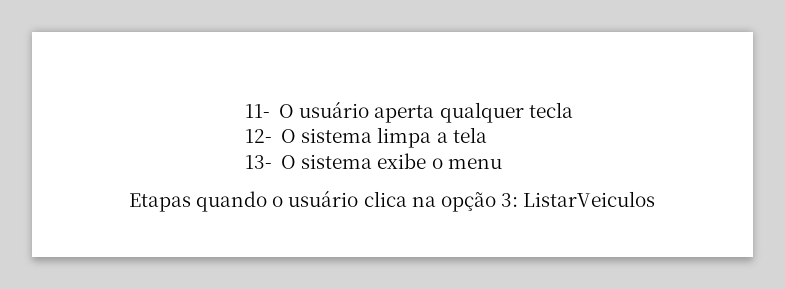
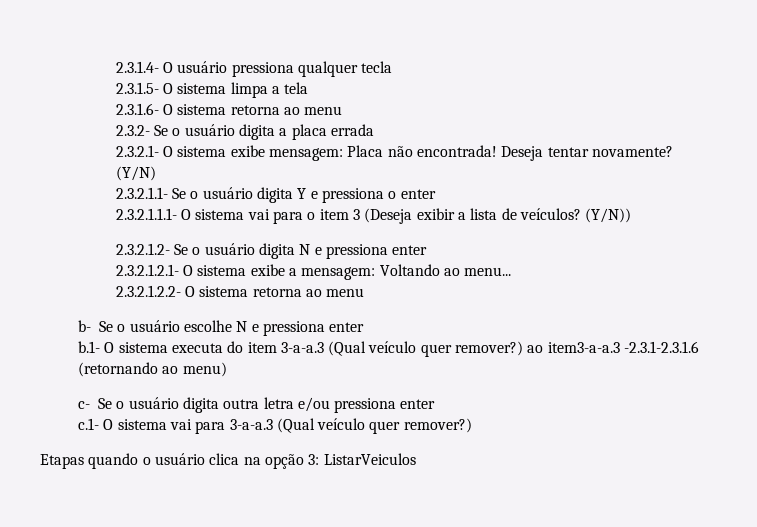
[244,104,270,118] 11- -> [115,61,159,73] 2.3.1.4-
[374,105,435,123] aperta -> [231,62,294,77] pressiona
[244,129,272,143] 12- -> [115,82,159,94] 2.3.1.5-
[244,153,502,169] 13- O sistema exibe o menu -> [115,103,343,115] [115,124,375,140] [115,145,674,161] [115,166,156,181] [115,187,436,203] [115,208,632,224] [115,243,428,259] [115,264,512,280] [115,285,365,297] [77,320,365,336] [77,341,700,357] [77,362,227,377] [77,397,436,413] [77,418,472,434] 2.3.1.6- O sistema retorna ao menu // 2.3.2- Se o usuário digita a placa errada // 2.3.2.1- O sistema exibe mensagem: Placa não encontrada! Deseja tentar novamente? (Y/N) // 2.3.2.1.1- Se o usuário digita Y e pressiona o enter // 2.3.2.1.1.1- O sistema vai para o item 3 (Deseja exibir a lista de veículos? (Y/N)) // 2.3.2.1.2- Se o usuário digita N e pressiona enter // 2.3.2.1.2.1- O sistema exibe a mensagem: Voltando ao menu... // 2.3.2.1.2.2- O sistema retorna ao menu // b- Se o usuário escolhe N e pressiona enter // b.1- O sistema executa do item 3-a-a.3 (Qual veículo quer remover?) ao item3-a-a.3 -2.3.1-2.3.1.6 (retornando ao menu) // c- Se o usuário digita outra letra e/ou pressiona enter // c.1- O sistema vai para 3-a-a.3 (Qual veículo quer remover?)

